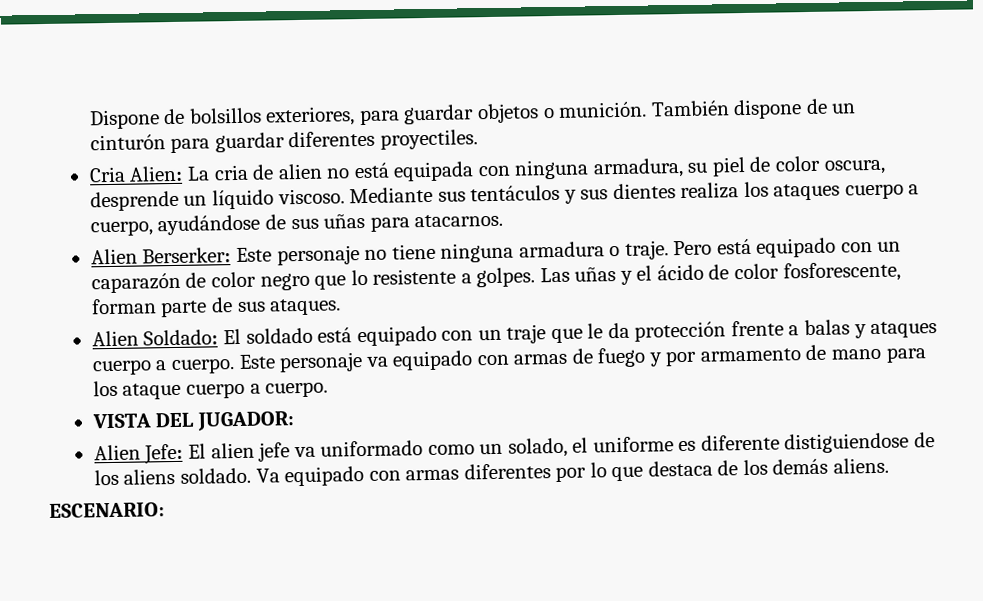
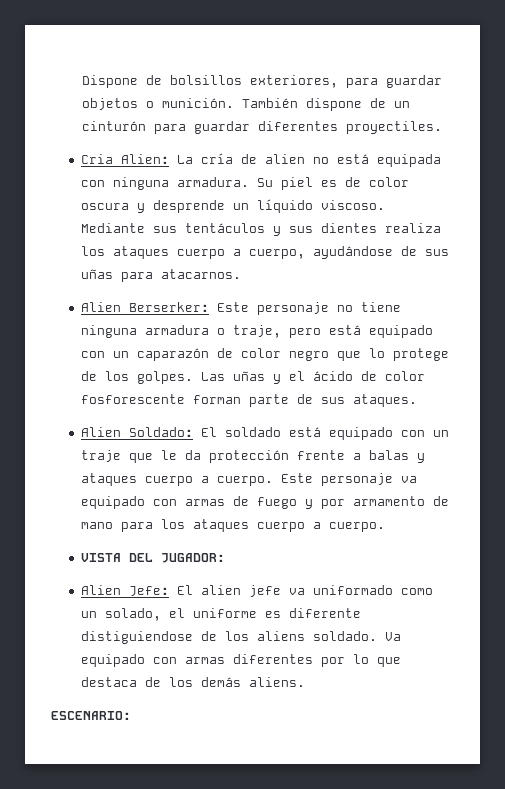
[213,164,249,181] cria -> [200,153,233,164] cría
[592,155,886,179] armadura, su piel de color oscura, -> [176,177,409,190] [80,203,145,213] armadura. Su piel es de color oscura y
[624,240,713,260] traje. Pero -> [232,325,321,338] traje, pero
[372,268,472,285] resistente a -> [392,348,449,361] [80,371,129,381] protege de los
[782,261,901,283] fosforescente, -> [80,394,185,404] fosforescente
[122,382,182,400] ataque -> [192,519,249,532] ataques

